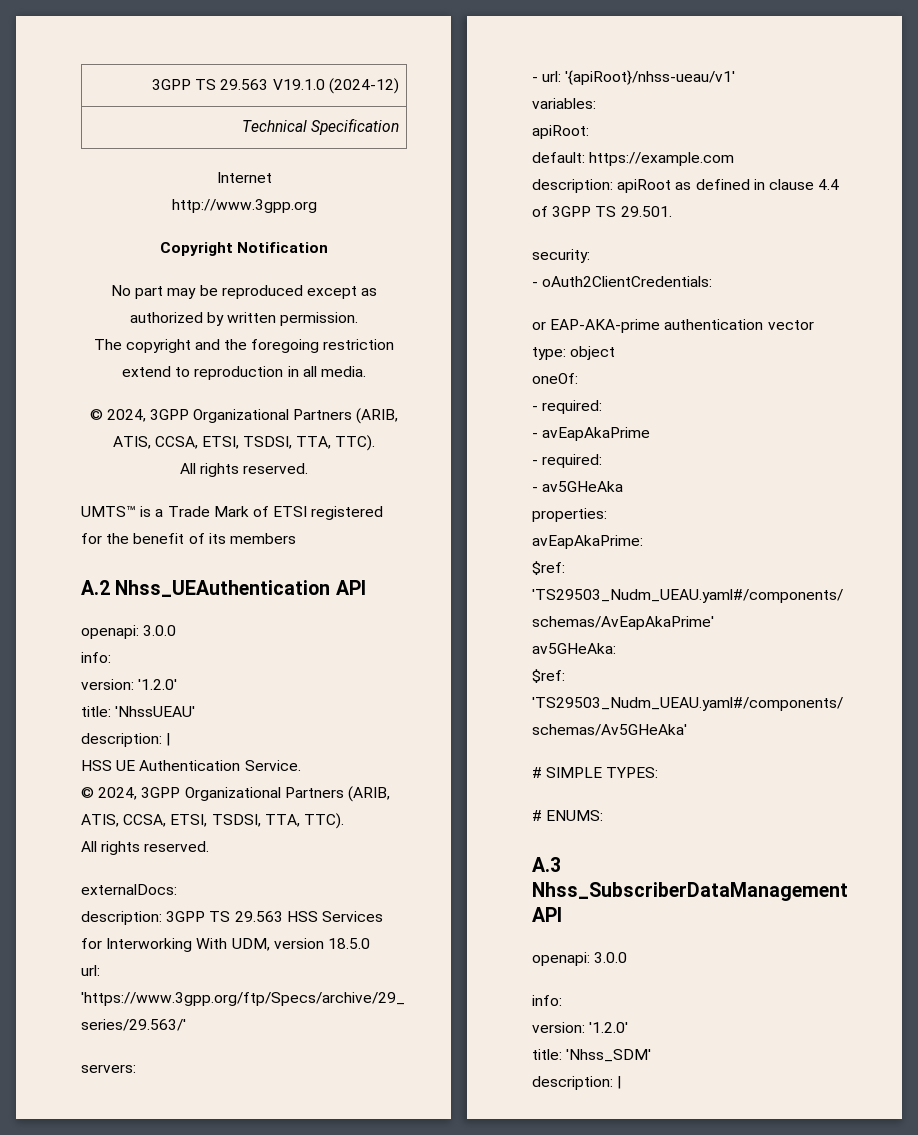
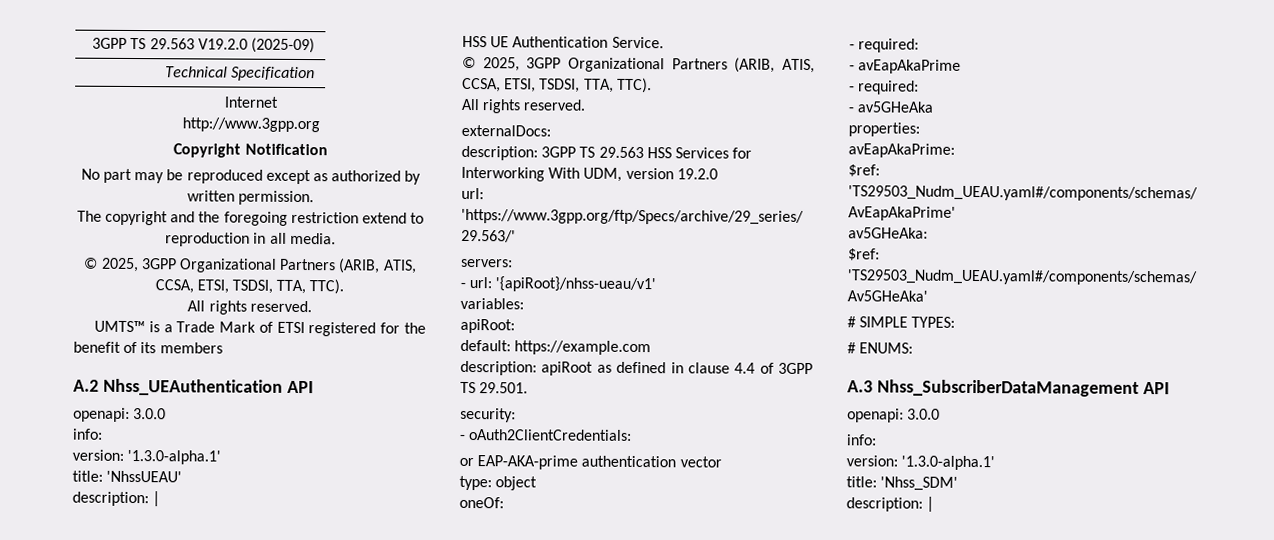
[152,78,399,94] 3GPP TS 29.563 V19.1.0 (2024-12) -> [92,37,316,54] 3GPP TS 29.563 V19.2.0 (2025-09)
[106,409,146,422] 2024, -> [100,257,139,273] 2025,
[138,679,178,690] '1.2.0' -> [127,449,222,465] '1.3.0-alpha.1'
[98,787,138,800] 2024, -> [482,57,520,72] 2025,
[327,938,370,949] 18.5.0 -> [676,168,718,180] 19.2.0
[589,1022,629,1033] '1.2.0' -> [901,455,996,471] '1.3.0-alpha.1'

